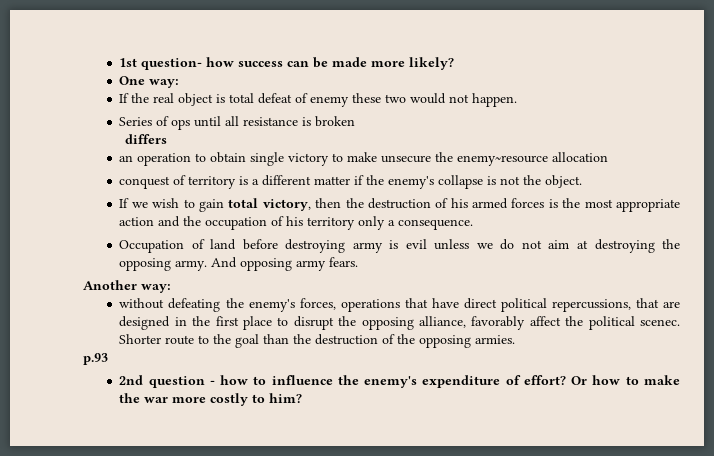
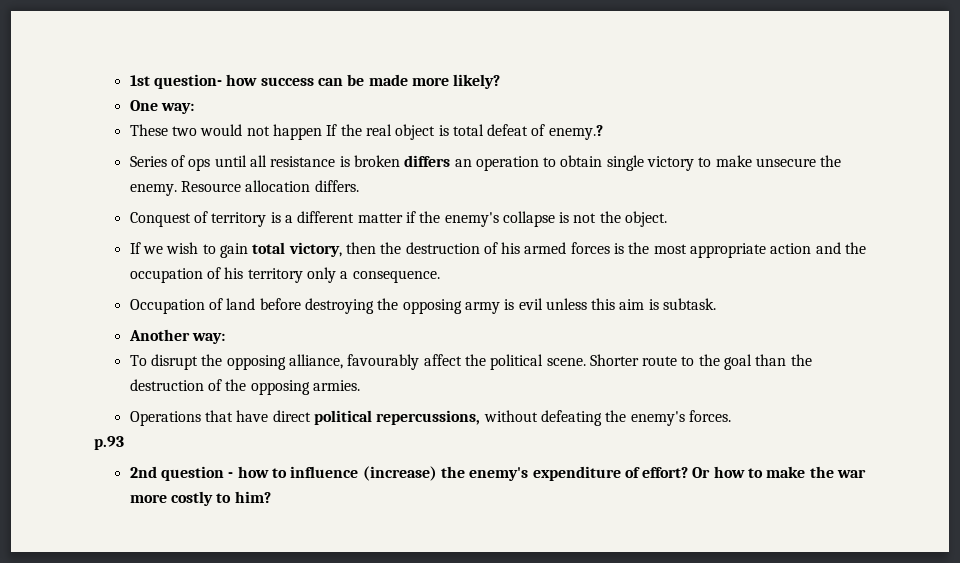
(180, 83) none -> [129,124,322,140] These two would not happen
[310,93,518,107] enemy these two would not happen. -> [548,125,603,140] enemy.?
(356, 121) // -> (400, 161) none
(168, 139) // -> (451, 161) none
[457,155,549,166] enemy~resource -> [129,181,241,196] enemy. Resource
[119,176,171,189] // conquest -> [314,180,359,192] [129,212,191,227] differs. // Conquest
(346, 246) none -> [377,298,462,314] the opposing
[476,239,681,253] [119,257,359,271] [83,280,171,293] [119,298,680,312] [119,316,289,330] we do not aim at destroying the opposing army. And opposing army fears. // Another way: // without defeating the enemy's forces, operations that have direct political repercussions, that are designed in the first place to -> [591,298,717,310] [128,329,225,344] [129,355,147,366] this aim is subtask. // Another way: // To
[471,316,526,330] favorably -> [347,354,420,370] favourably
[640,319,680,326] scenec. -> [546,358,586,366] scene.
(516, 339) none -> [129,410,731,426] // Operations that have direct political repercussions, without defeating the enemy's forces.
(333, 380) none -> [362,466,437,481] (increase)

